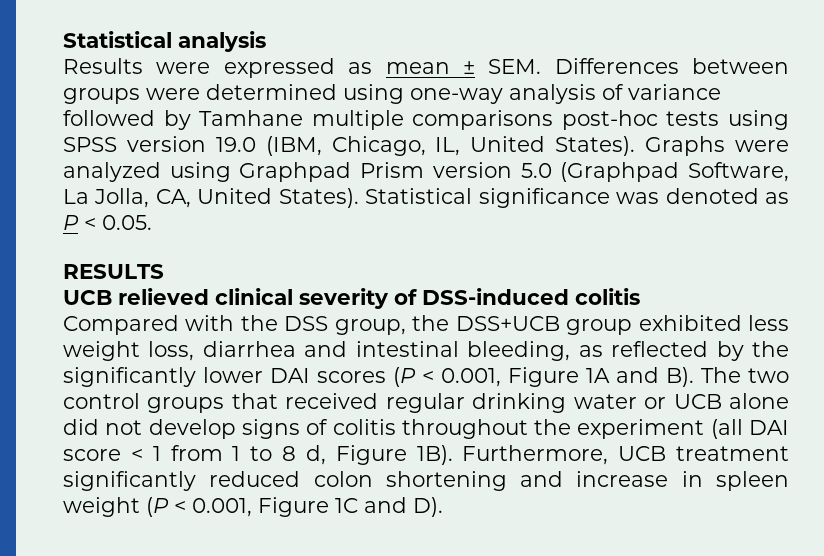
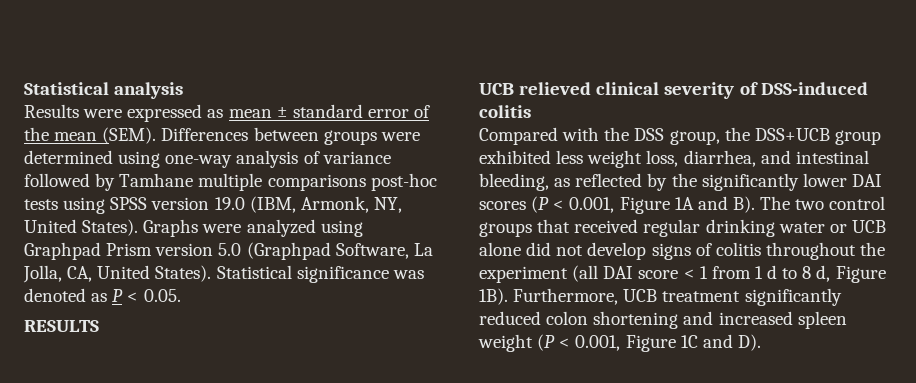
[488,59,542,74] SEM. -> [292,104,431,118] [24,127,157,144] standard error of the mean (SEM).
[331,136,461,156] Chicago, IL, -> [300,196,402,213] Armonk, NY,
[202,341,296,357] diarrhea -> [683,150,756,167] diarrhea,
(241, 453) none -> [767,265,778,279] d
[576,471,703,487] increase in -> [718,311,793,325] increased

